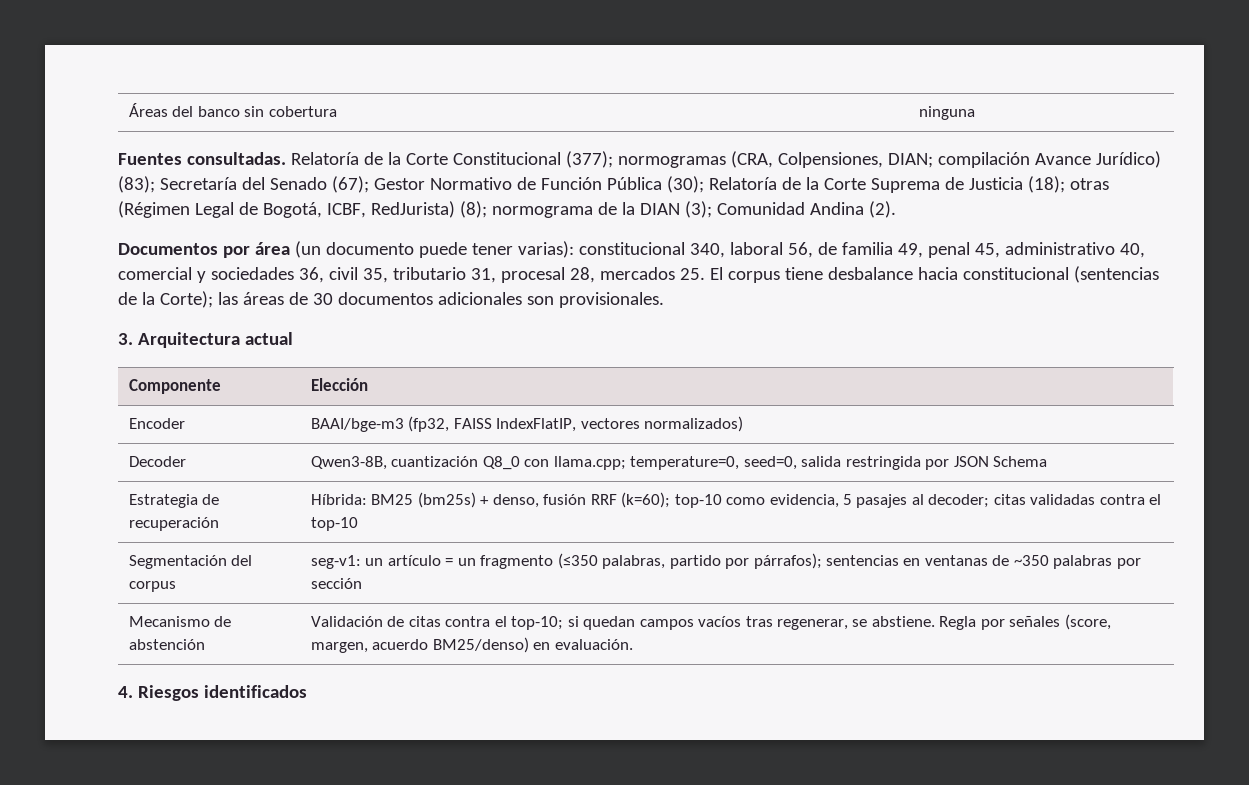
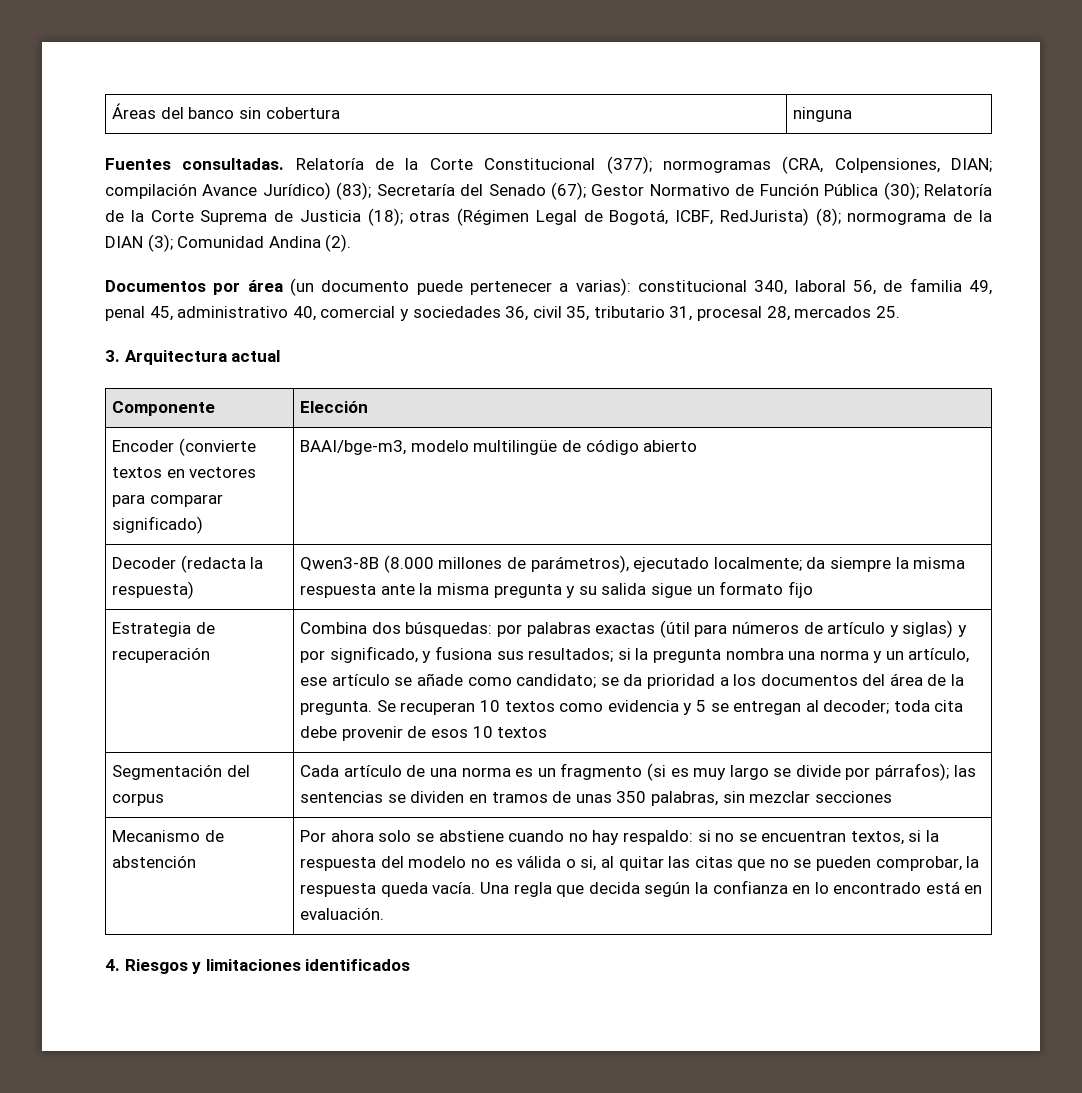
[471,243,513,255] tener -> [470,281,569,295] pertenecer a
[709,266,1159,283] [118,291,664,308] El corpus tiene desbalance hacia constitucional (sentencias de la Corte); las áreas de 30 documentos adicionales son provisionales. -> (900, 312) none
[310,416,744,432] [128,456,186,467] [310,456,1047,470] [128,494,220,508] [128,517,219,531] [310,492,1162,508] [310,517,358,531] [128,555,253,569] [128,581,176,592] [310,553,1141,569] [310,578,362,589] [128,616,232,627] [128,639,205,650] [310,614,1111,630] [310,637,529,653] | BAAI/bge-m3 (fp32, FAISS IndexFlatIP, vectores normalizados) // Decoder | Qwen3-8B, cuantización Q8_0 con llama.cpp; temperature=0, seed=0, salida restringida por JSON Schema // Estrategia de recuperación | Híbrida: BM25 (bm25s) + denso, fusión RRF (k=60); top-10 como evidencia, 5 pasajes al decoder; citas validadas contra el top-10 // Segmentación del corpus | seg-v1: un artículo = un fragmento (≤350 palabras, partido por párrafos); sentencias en ventanas de ~350 palabras por sección // Mecanismo de abstención | Validación de citas contra el top-10; si quedan campos vacíos tras regenerar, se abstiene. Regla por señales (score, margen, acuerdo BM25/denso) -> [178,438,256,456] [112,467,257,478] [112,494,223,507] [112,516,204,534] [300,439,698,455] [112,555,264,573] [112,581,195,599] [300,555,966,573] [300,581,813,598] [112,622,215,637] [112,647,211,663] [300,620,967,638] [300,646,970,663] [300,673,965,689] [300,700,964,715] [300,726,548,741] [112,764,250,780] [112,793,165,806] [300,763,976,781] [300,791,892,806] [112,830,224,842] [112,855,197,868] [300,830,940,845] [300,855,980,871] [300,880,960,897] (convierte textos en vectores para comparar significado) | BAAI/bge-m3, modelo multilingüe de código abierto // Decoder (redacta la respuesta) | Qwen3-8B (8.000 millones de parámetros), ejecutado localmente; da siempre la misma respuesta ante la misma pregunta y su salida sigue un formato fijo // Estrategia de recuperación | Combina dos búsquedas: por palabras exactas (útil para números de artículo y siglas) y por significado, y fusiona sus resultados; si la pregunta nombra una norma y un artículo, ese artículo se añade como candidato; se da prioridad a los documentos del área de la pregunta. Se recuperan 10 textos como evidencia y 5 se entregan al decoder; toda cita debe provenir de esos 10 textos // Segmentación del corpus | Cada artículo de una norma es un fragmento (si es muy largo se divide por párrafos); las sentencias se dividen en tramos de unas 350 palabras, sin mezclar secciones // Mecanismo de abstención | Por ahora solo se abstiene cuando no hay respaldo: si no se encuentran textos, si la respuesta del modelo no es válida o si, al quitar las citas que no se pueden comprobar, la respuesta queda vacía. Una regla que decida según la confianza en lo encontrado está
(199, 693) none -> [192,959,301,974] y limitaciones

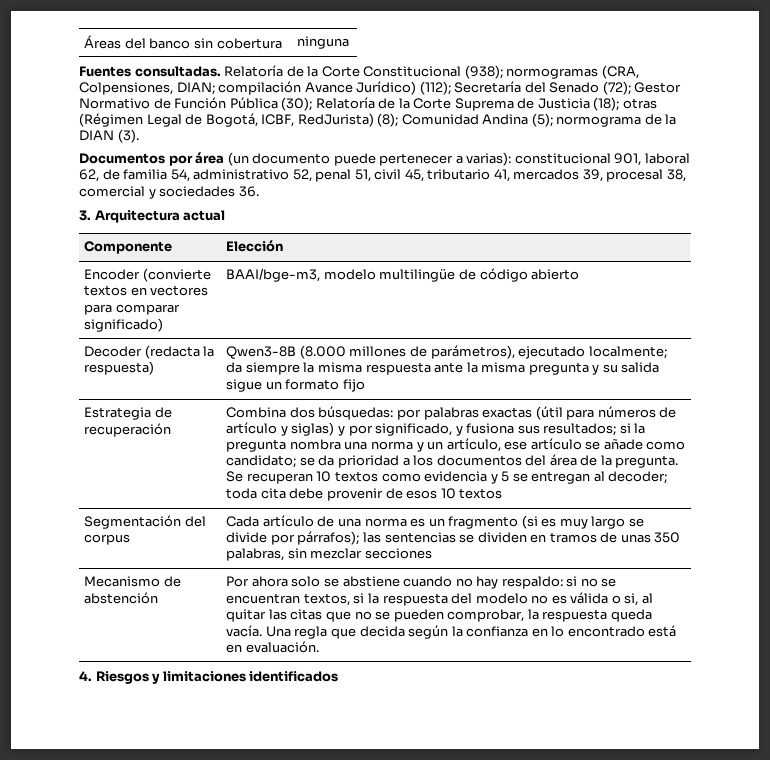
[606,156,652,174] (377); -> [464,65,503,79] (938);
[336,182,372,200] (83); -> [419,81,451,95] (112);
[551,182,586,200] (67); -> [602,81,631,95] (72);
(841, 217) none -> [401,113,553,127] Comunidad Andina (5);
[147,234,352,252] (3); Comunidad Andina (2). -> [117,129,139,143] (3).
[754,278,993,295] [105,306,900,321] 340, laboral 56, de familia 49, penal 45, administrativo 40, comercial y sociedades 36, civil 35, tributario 31, procesal 28, mercados 25. -> [614,153,690,166] [79,169,686,182] [79,186,259,199] 901, laboral 62, de familia 54, administrativo 52, penal 51, civil 45, tributario 41, mercados 39, procesal 38, comercial y sociedades 36.

